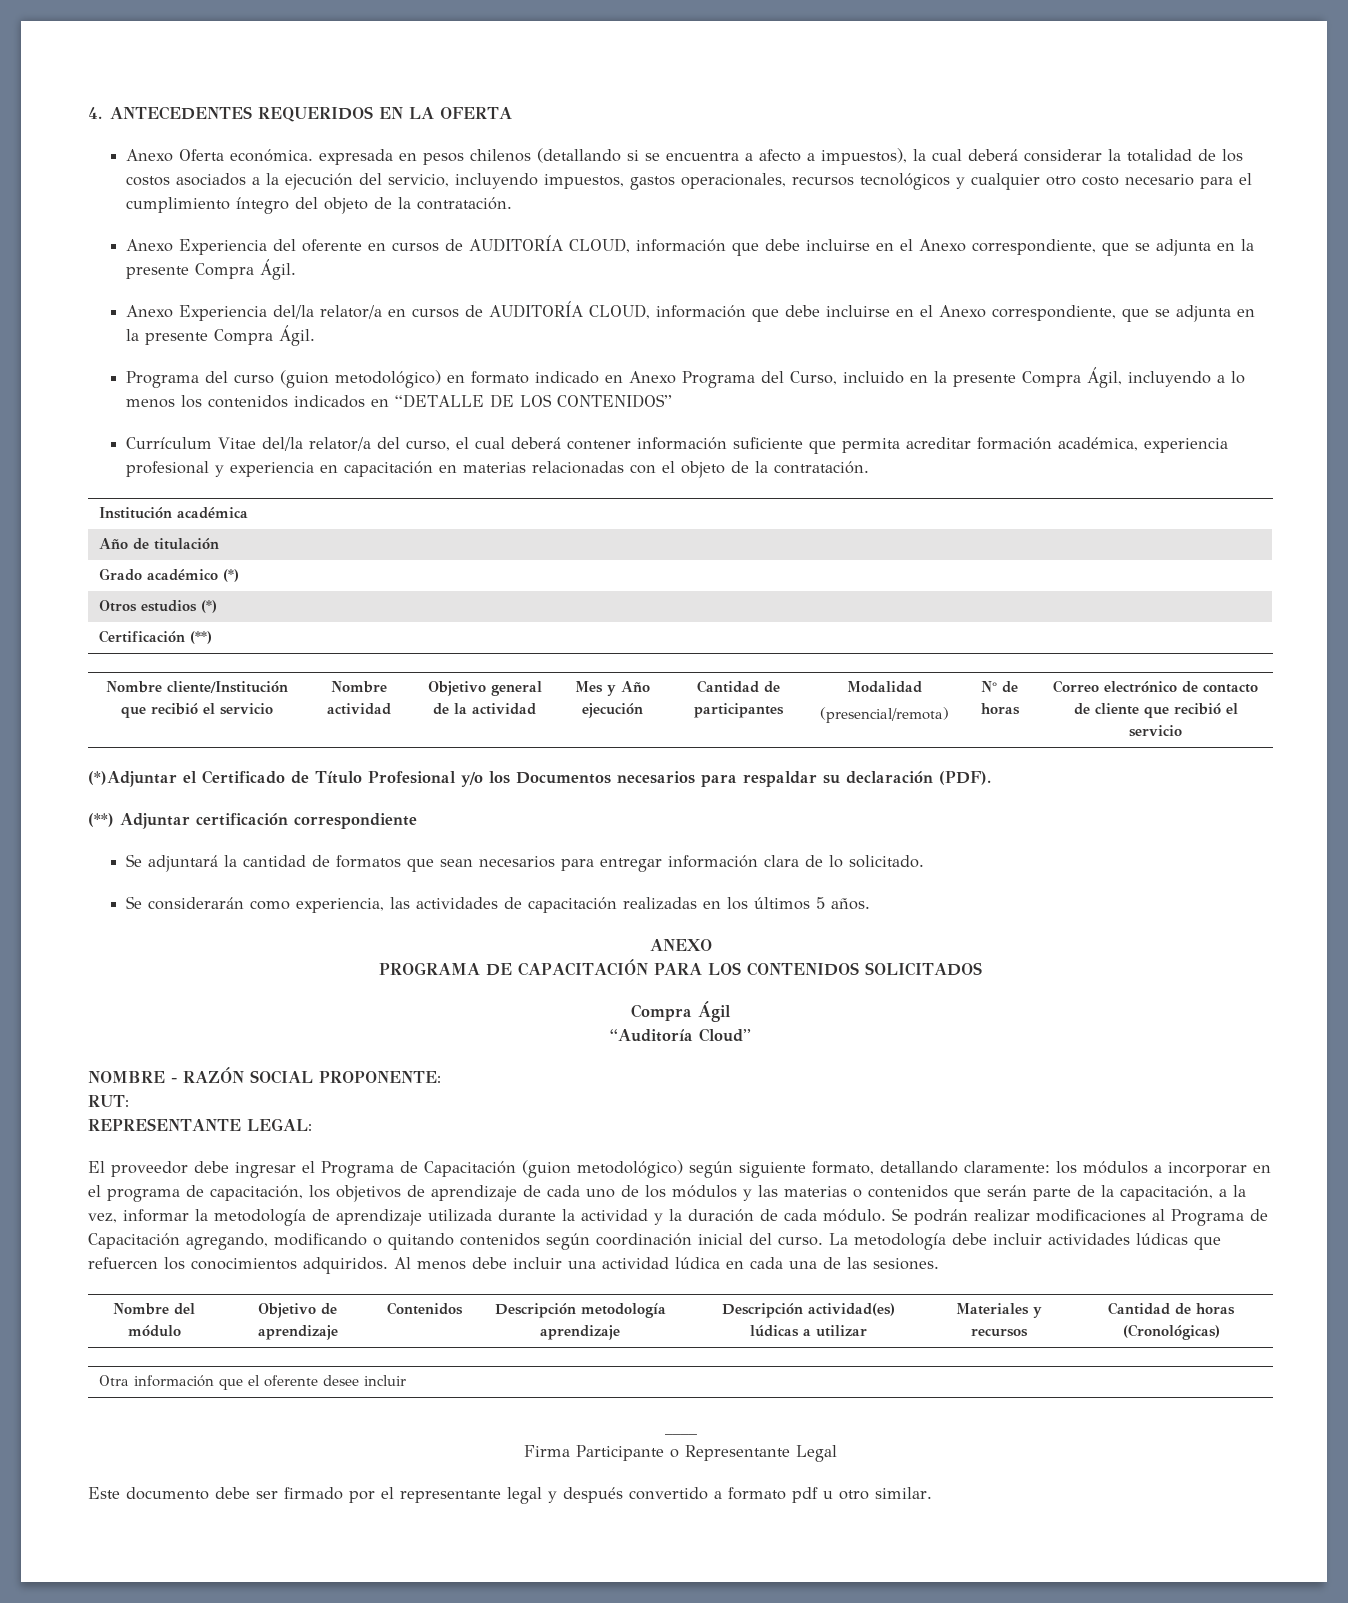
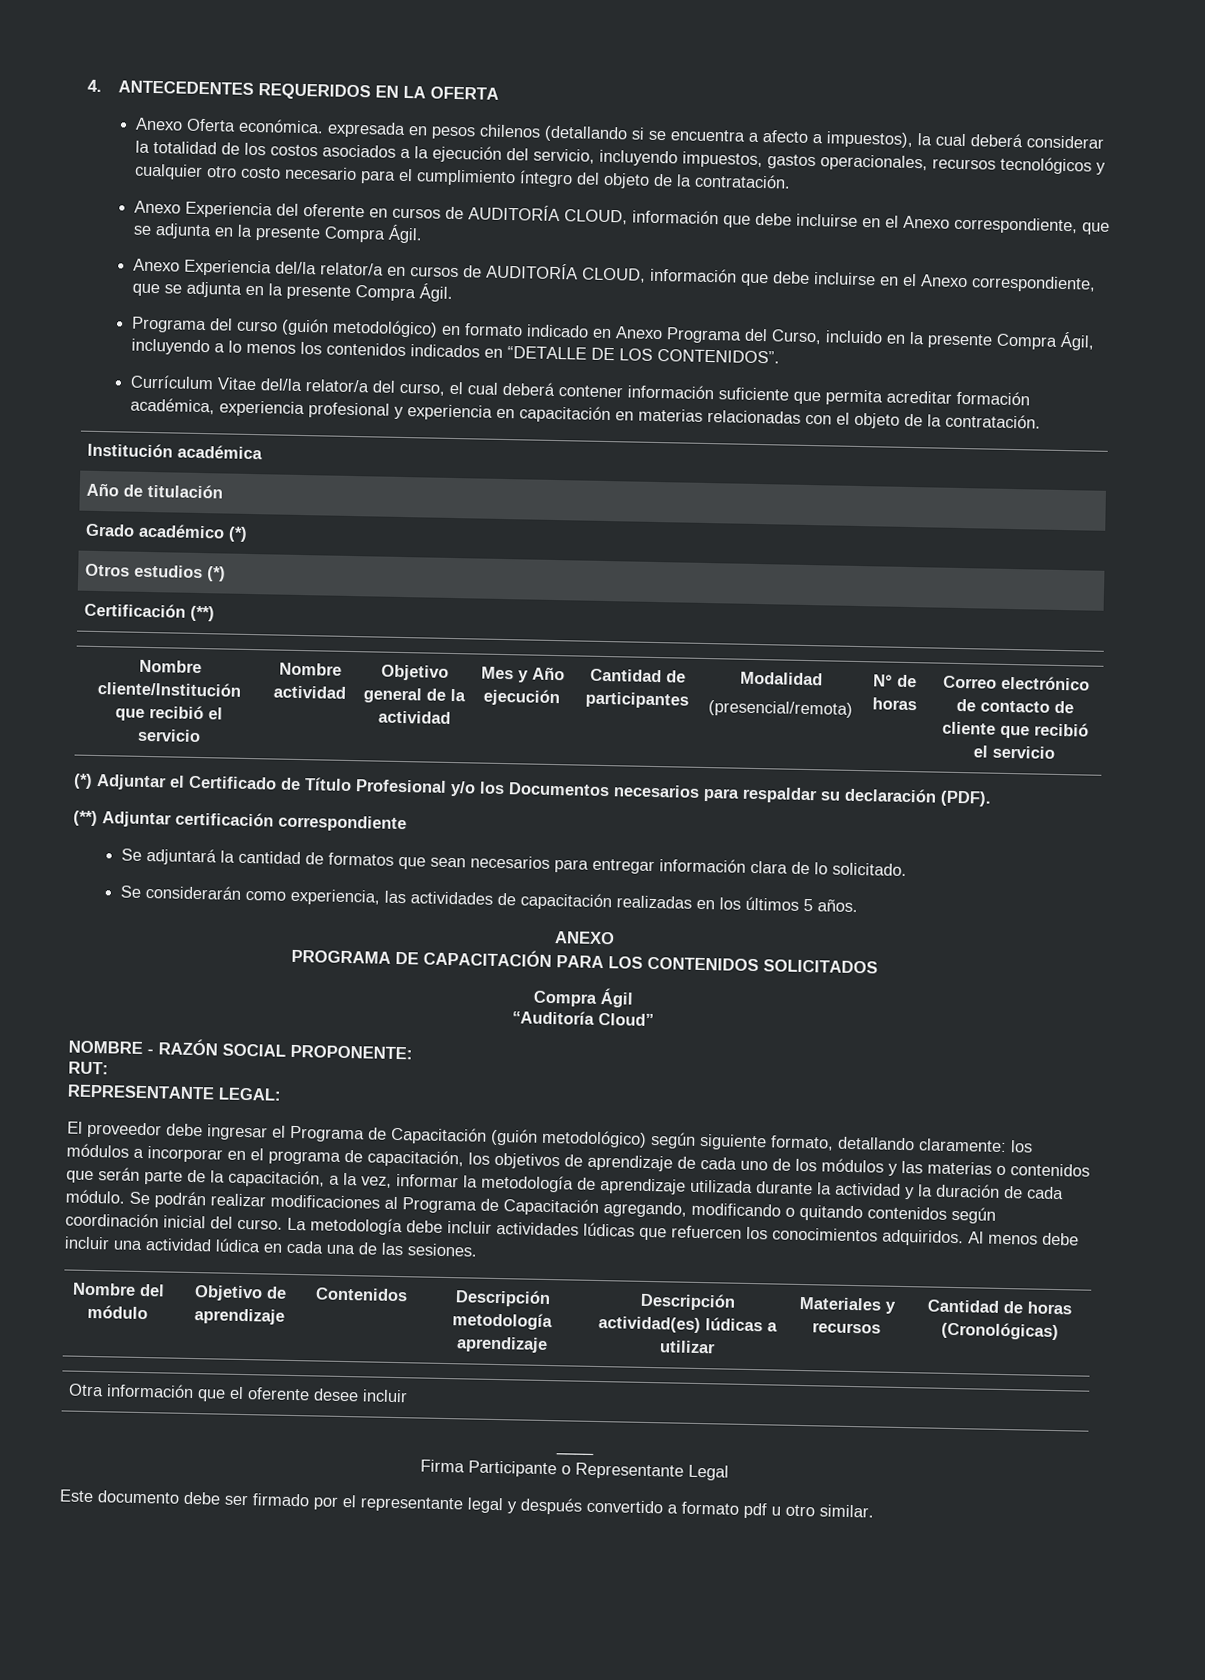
[279,370,329,388] (guion -> [281,318,330,336] (guión
[556,394,672,408] CONTENIDOS” -> [657,348,781,364] CONTENIDOS”.
[88,771,177,787] (*)Adjuntar -> [73,773,167,791] (*) Adjuntar
[522,1160,571,1178] (guion -> [490,1128,538,1146] (guión

